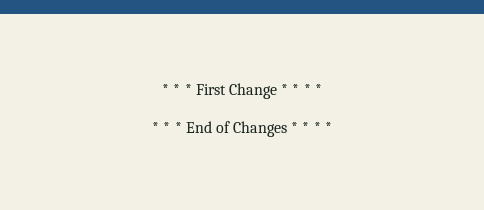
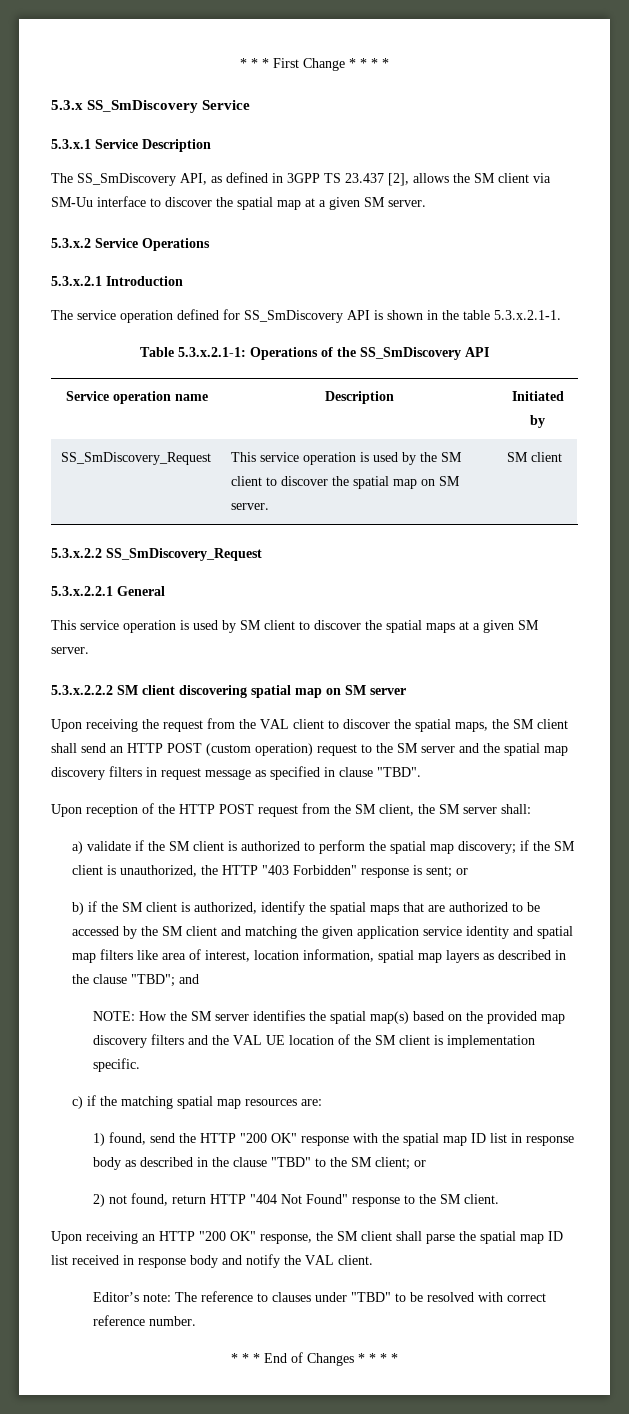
(322, 89) none -> [51,100,251,113] [51,139,211,152] [51,172,551,186] [51,196,426,210] [51,238,210,251] [51,276,183,286] [51,309,561,323] [140,347,489,360] [65,391,208,404] [325,391,394,404] [511,391,564,401] [530,415,545,428] [60,452,211,465] [230,452,462,465] [230,476,460,489] [230,503,269,510] [506,452,562,462] [51,548,262,561] [51,586,165,596] [51,620,539,633] [51,647,89,654] [51,685,406,698] [51,718,568,732] [51,743,568,756] [51,766,421,780] [51,803,531,817] [71,840,575,854] [71,865,468,878] [71,901,540,915] [71,926,573,939] [71,949,566,963] [71,974,199,987] [92,1010,565,1024] [92,1034,535,1048] [92,1058,140,1072] [71,1095,322,1109] [92,1132,574,1146] [92,1157,426,1170] [92,1193,499,1207] [51,1231,563,1244] [51,1254,373,1268] [92,1291,546,1302] [92,1315,196,1326] // 5.3.x SS_SmDiscovery Service // 5.3.x.1 Service Description // The SS_SmDiscovery API, as defined in 3GPP TS 23.437 [2], allows the SM client via SM-Uu interface to discover the spatial map at a given SM server. // 5.3.x.2 Service Operations // 5.3.x.2.1 Introduction // The service operation defined for SS_SmDiscovery API is shown in the table 5.3.x.2.1-1. // Table 5.3.x.2.1-1: Operations of the SS_SmDiscovery API // Service operation name | Description | Initiated by // SS_SmDiscovery_Request | This service operation is used by the SM client to discover the spatial map on SM server. | SM client // 5.3.x.2.2 SS_SmDiscovery_Request // 5.3.x.2.2.1 General // This service operation is used by SM client to discover the spatial maps at a given SM server. // 5.3.x.2.2.2 SM client discovering spatial map on SM server // Upon receiving the request from the VAL client to discover the spatial maps, the SM client shall send an HTTP POST (custom operation) request to the SM server and the spatial map discovery filters in request message as specified in clause "TBD". // Upon reception of the HTTP POST request from the SM client, the SM server shall: // a) validate if the SM client is authorized to perform the spatial map discovery; if the SM client is unauthorized, the HTTP "403 Forbidden" response is sent; or // b) if the SM client is authorized, identify the spatial maps that are authorized to be accessed by the SM client and matching the given application service identity and spatial map filters like area of interest, location information, spatial map layers as described in the clause "TBD"; and // NOTE: How the SM server identifies the spatial map(s) based on the provided map discovery filters and the VAL UE location of the SM client is implementation specific. // c) if the matching spatial map resources are: // 1) found, send the HTTP "200 OK" response with the spatial map ID list in response body as described in the clause "TBD" to the SM client; or // 2) not found, return HTTP "404 Not Found" response to the SM client. // Upon receiving an HTTP "200 OK" response, the SM client shall parse the spatial map ID list received in response body and notify the VAL client. // Editor’s note: The reference to clauses under "TBD" to be resolved with correct reference number.

